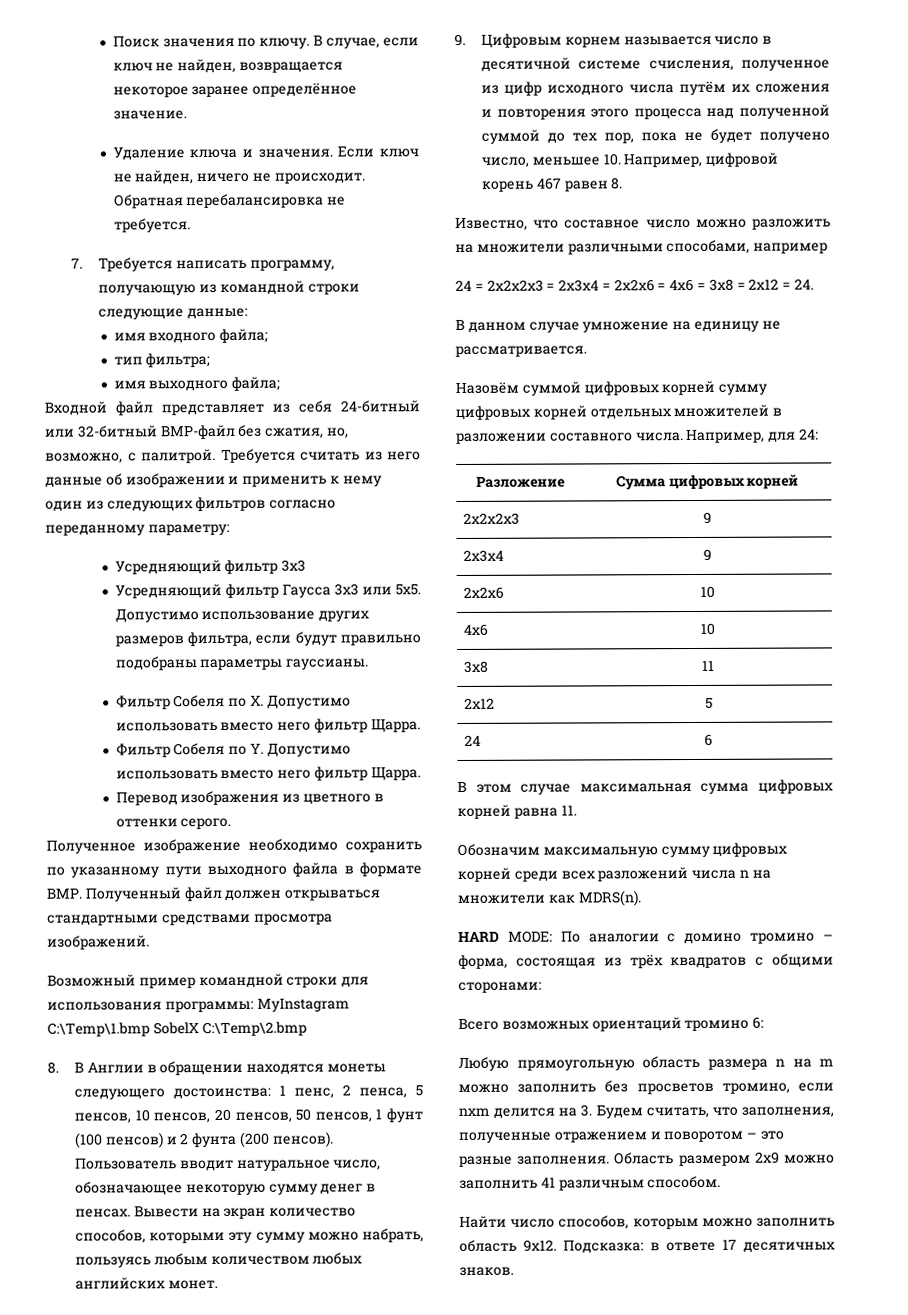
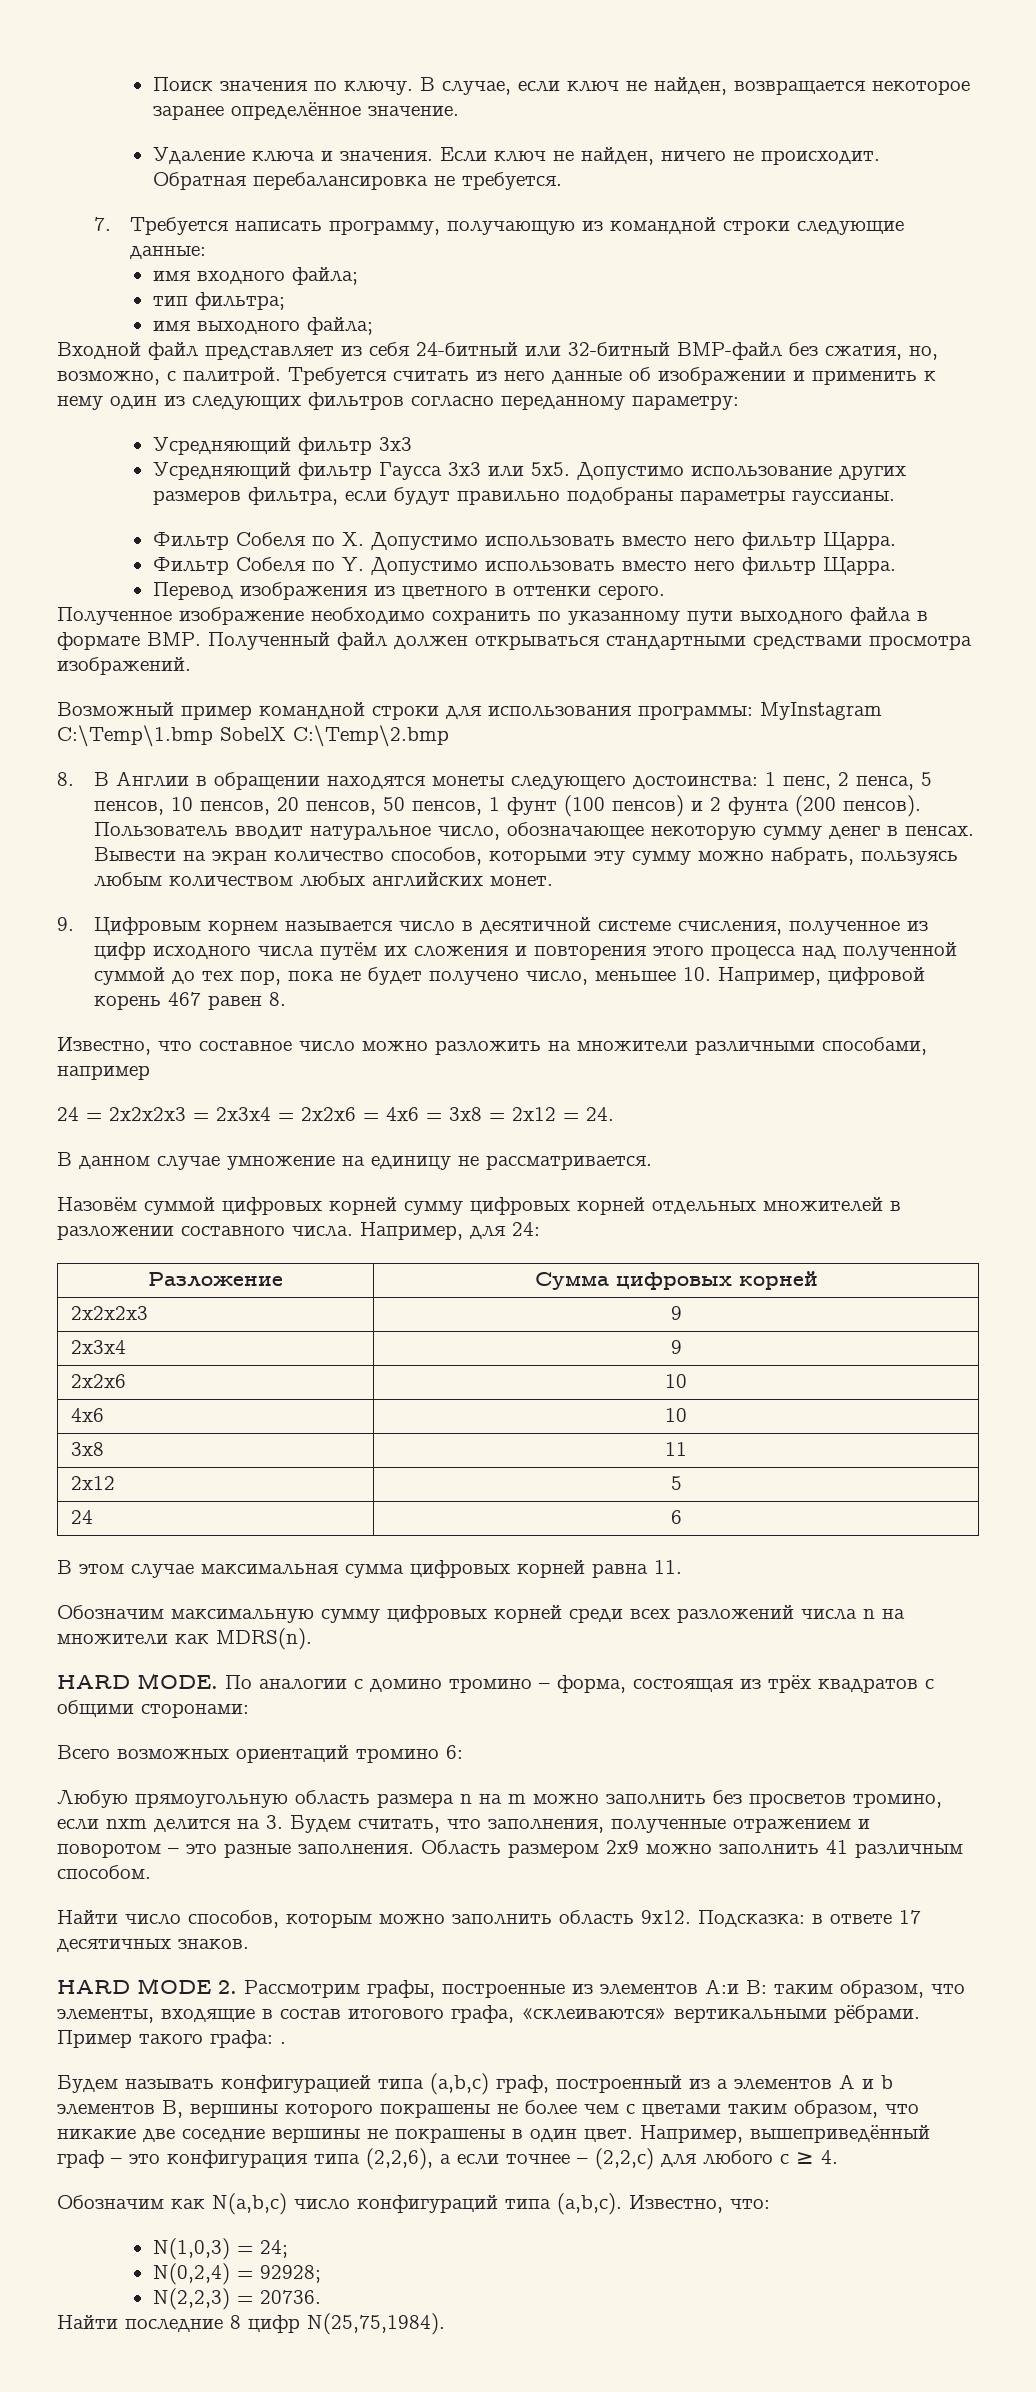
[507,930,553,943] MODE: -> [137,1673,218,1689] MODE.
(514, 1271) none -> [57,1978,965,1998] [57,2005,920,2023] [57,2030,286,2048] [57,2073,893,2095] [57,2100,919,2118] [57,2125,930,2143] [57,2148,838,2170] [57,2193,770,2215] [152,2238,288,2260] [152,2263,321,2285] [152,2288,321,2310] [57,2313,445,2335] // HARD MODE 2. Рассмотрим графы, построенные из элементов A:и B: таким образом, что элементы, входящие в состав итогового графа, «склеиваются» вертикальными рёбрами. Пример такого графа: . // Будем называть конфигурацией типа (a,b,c) граф, построенный из a элементов A и b элементов B, вершины которого покрашены не более чем c цветами таким образом, что никакие две соседние вершины не покрашены в один цвет. Например, вышеприведённый граф – это конфигурация типа (2,2,6), а если точнее – (2,2,с) для любого с ≥ 4. // Обозначим как N(a,b,c) число конфигураций типа (a,b,c). Известно, что: // N(1,0,3) = 24; // N(0,2,4) = 92928; // N(2,2,3) = 20736. // Найти последние 8 цифр N(25,75,1984).

